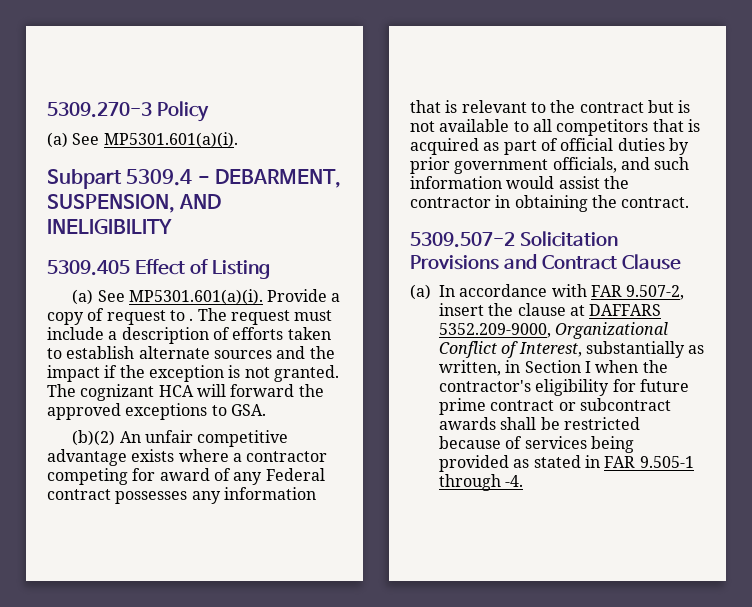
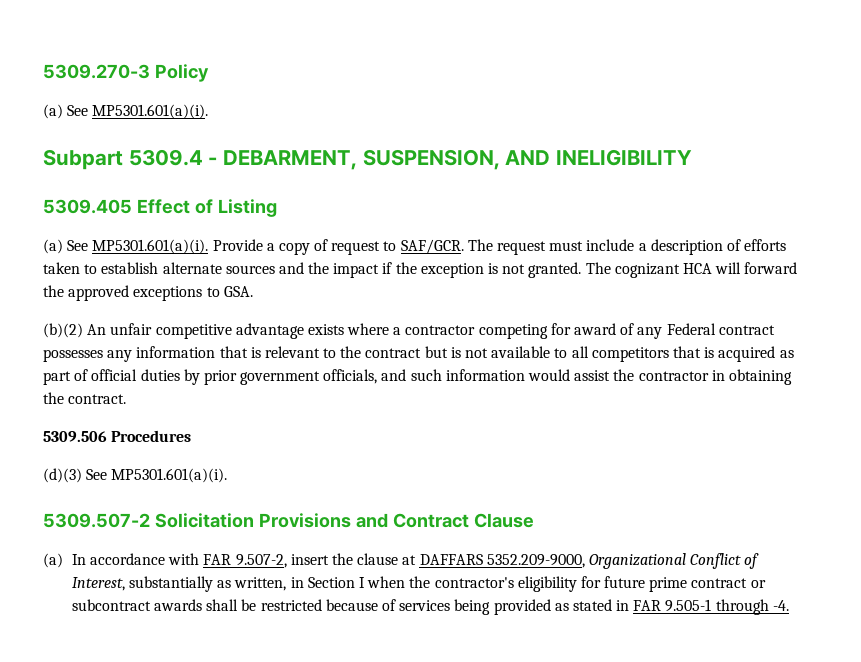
[189,318,194,321] . -> [400,239,464,254] SAF/GCR.
(690, 202) none -> [43,430,192,442] [43,468,228,483] // 5309.506 Procedures // (d)(3) See MP5301.601(a)(i).

